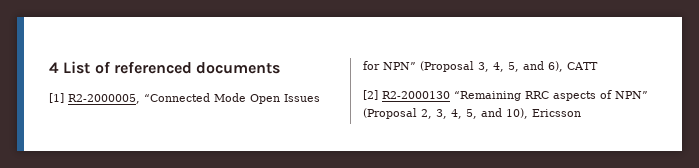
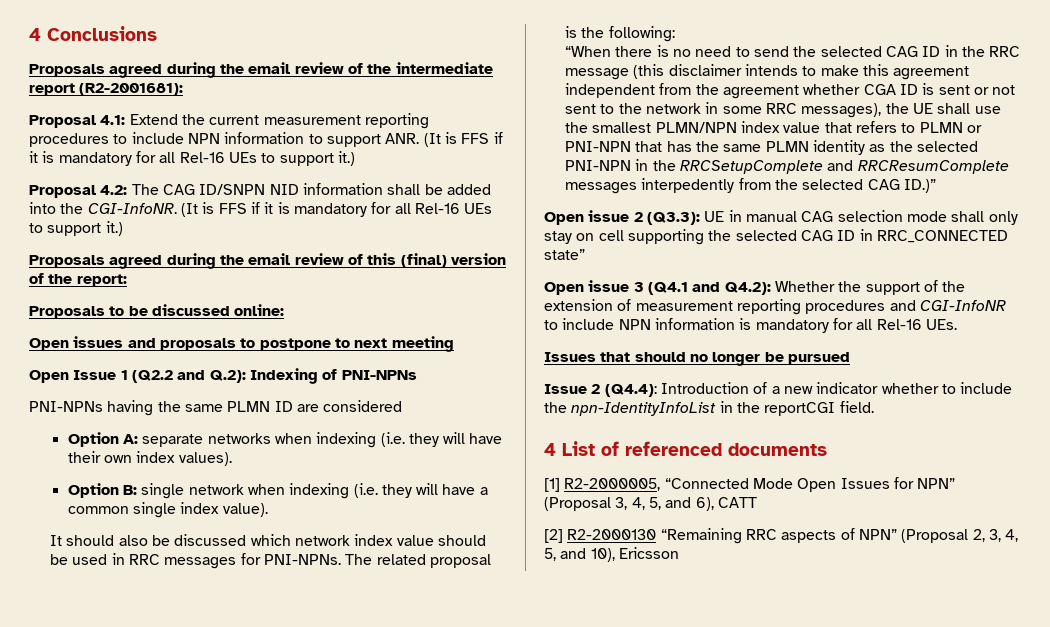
[49,62,59,73] 4 -> [29,26,157,41] [29,62,493,78] [29,83,184,96] [29,113,429,129] [29,132,503,147] [29,151,355,166] [29,183,491,198] [29,202,493,217] [29,221,123,236] [29,253,506,269] [29,273,127,287] [29,304,285,319] [29,336,454,352] [29,368,417,384] [29,400,403,416] [67,432,503,448] [67,451,232,466] [67,483,488,499] [67,502,268,518] [49,534,486,546] [49,553,491,569] [564,26,675,42] [564,45,1021,57] [564,64,970,80] [564,83,1016,99] [564,102,1001,118] [564,121,982,133] [564,140,978,155] [564,159,1009,174] [564,178,936,194] [544,210,1018,225] [544,229,1008,245] [544,249,585,260] [544,280,966,295] [544,299,1006,315] [544,318,957,333] [544,352,850,366] [544,382,1013,397] [544,401,874,416] [544,443,556,456] 4 Conclusions // Proposals agreed during the email review of the intermediate report (R2-2001681): // Proposal 4.1: Extend the current measurement reporting procedures to include NPN information to support ANR. (It is FFS if it is mandatory for all Rel-16 UEs to support it.) // Proposal 4.2: The CAG ID/SNPN NID information shall be added into the CGI-InfoNR. (It is FFS if it is mandatory for all Rel-16 UEs to support it.) // Proposals agreed during the email review of this (final) version of the report: // Proposals to be discussed online: // Open issues and proposals to postpone to next meeting // Open Issue 1 (Q2.2 and Q.2): Indexing of PNI-NPNs // PNI-NPNs having the same PLMN ID are considered // Option A: separate networks when indexing (i.e. they will have their own index values). // Option B: single network when indexing (i.e. they will have a common single index value). // It should also be discussed which network index value should be used in RRC messages for PNI-NPNs. The related proposal is the following: // “When there is no need to send the selected CAG ID in the RRC message (this disclaimer intends to make this agreement independent from the agreement whether CGA ID is sent or not sent to the network in some RRC messages), the UE shall use the smallest PLMN/NPN index value that refers to PLMN or PNI-NPN that has the same PLMN identity as the selected PNI-NPN in the RRCSetupComplete and RRCResumComplete messages interpedently from the selected CAG ID.)” // Open issue 2 (Q3.3): UE in manual CAG selection mode shall only stay on cell supporting the selected CAG ID in RRC_CONNECTED state” // Open issue 3 (Q4.1 and Q4.2): Whether the support of the extension of measurement reporting procedures and CGI-InfoNR to include NPN information is mandatory for all Rel-16 UEs. // Issues that should no longer be pursued // Issue 2 (Q4.4): Introduction of a new indicator whether to include the npn-IdentityInfoList in the reportCGI field. // 4

